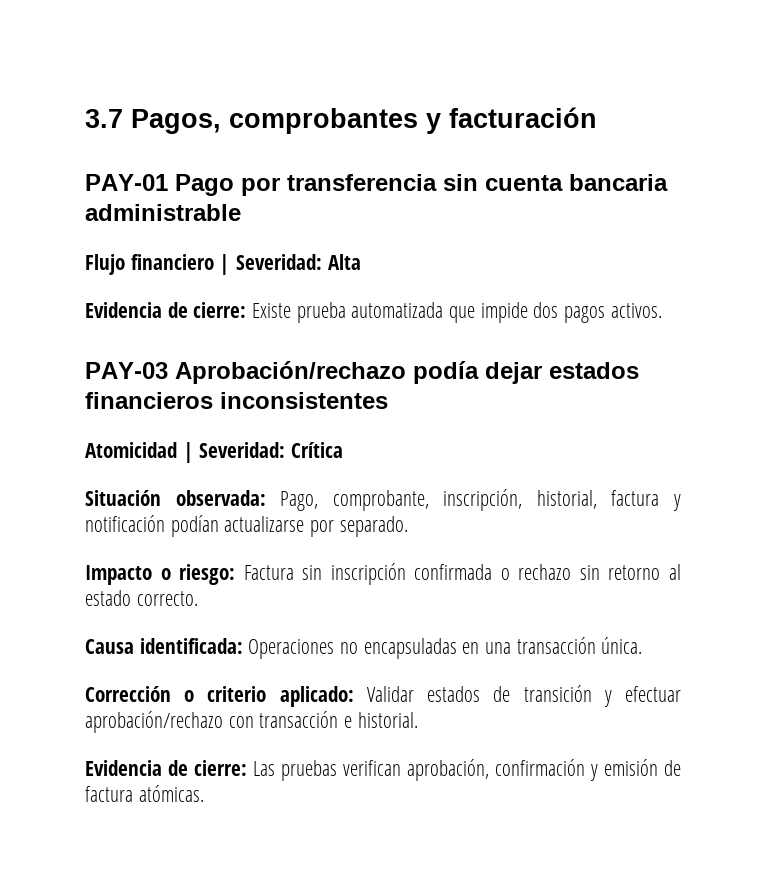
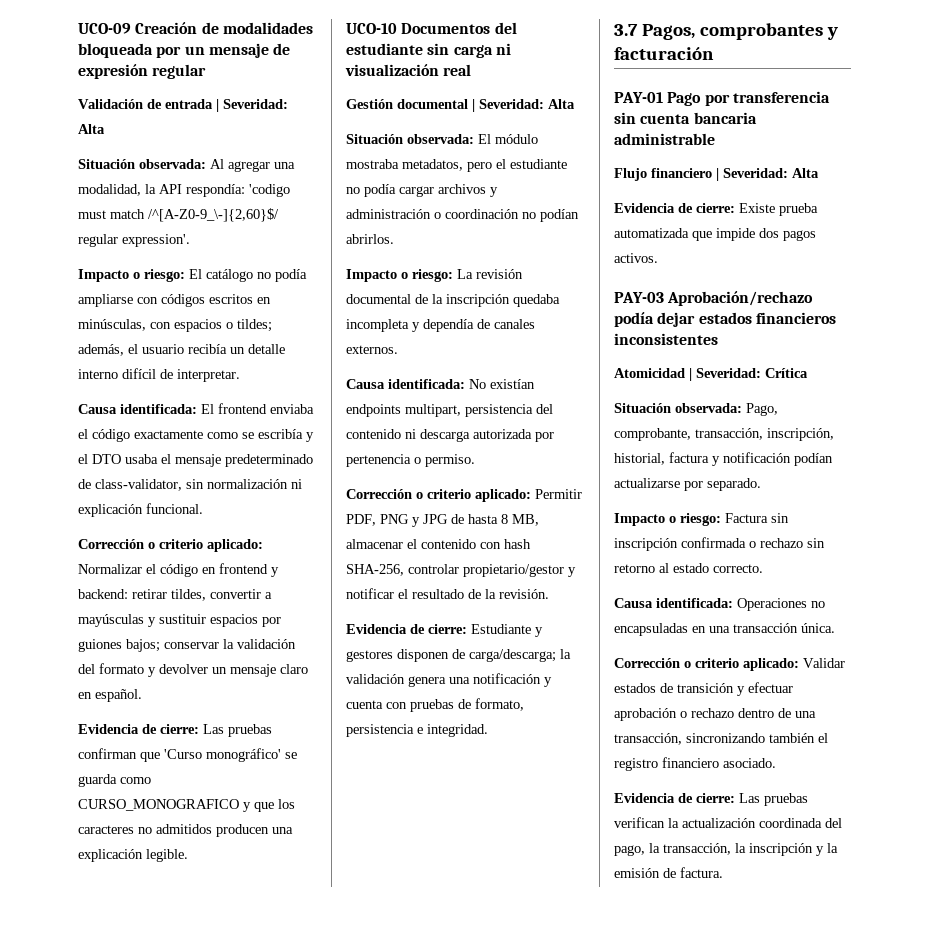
(85, 118) none -> [78,22,313,34] [78,43,291,58] [78,64,207,79] [78,99,288,112] [78,124,105,134] [78,159,295,172] [78,184,290,197] [78,208,279,222] [78,234,190,247] [78,269,307,282] [78,294,271,307] [78,319,272,332] [78,344,285,356] [78,368,240,382] [78,403,314,414] [78,429,314,442] [78,454,313,467] [78,479,302,491] [78,503,203,517] [78,539,263,552] [78,563,279,577] [78,589,272,601] [78,614,281,627] [78,639,296,652] [78,663,308,677] [78,689,142,702] [78,724,272,737] [78,748,297,762] [78,774,151,787] [78,799,295,812] [78,824,293,837] [78,849,188,862] [346,22,517,34] [346,43,511,58] [345,64,472,76] [346,99,575,112] [346,134,538,144] [346,159,567,172] [346,184,498,197] [346,209,579,222] [346,234,394,244] [346,269,523,282] [346,294,560,307] [346,319,535,332] [346,345,398,354] [346,379,535,389] [346,404,553,417] [346,429,554,442] [346,454,475,467] [346,489,582,502] [346,514,539,527] [346,539,531,549] [346,564,576,577] [346,588,549,599] [346,624,543,637] [346,649,571,662] [346,673,552,687] [346,698,524,712] [346,724,488,737] UCO-09 Creación de modalidades bloqueada por un mensaje de expresión regular // Validación de entrada | Severidad: Alta // Situación observada: Al agregar una modalidad, la API respondía: 'codigo must match /^[A-Z0-9_\-]{2,60}$/ regular expression'. // Impacto o riesgo: El catálogo no podía ampliarse con códigos escritos en minúsculas, con espacios o tildes; además, el usuario recibía un detalle interno difícil de interpretar. // Causa identificada: El frontend enviaba el código exactamente como se escribía y el DTO usaba el mensaje predeterminado de class-validator, sin normalización ni explicación funcional. // Corrección o criterio aplicado: Normalizar el código en frontend y backend: retirar tildes, convertir a mayúsculas y sustituir espacios por guiones bajos; conservar la validación del formato y devolver un mensaje claro en español. // Evidencia de cierre: Las pruebas confirman que 'Curso monográfico' se guarda como CURSO_MONOGRAFICO y que los caracteres no admitidos producen una explicación legible. // UCO-10 Documentos del estudiante sin carga ni visualización real // Gestión documental | Severidad: Alta // Situación observada: El módulo mostraba metadatos, pero el estudiante no podía cargar archivos y administración o coordinación no podían abrirlos. // Impacto o riesgo: La revisión documental de la inscripción quedaba incompleta y dependía de canales externos. // Causa identificada: No existían endpoints multipart, persistencia del contenido ni descarga autorizada por pertenencia o permiso. // Corrección o criterio aplicado: Permitir PDF, PNG y JPG de hasta 8 MB, almacenar el contenido con hash SHA-256, controlar propietario/gestor y notificar el resultado de la revisión. // Evidencia de cierre: Estudiante y gestores disponen de carga/descarga; la validación genera una notificación y cuenta con pruebas de formato, persistencia e integridad. //
(429, 500) none -> [695,428,763,440] transacción,
[85,711,418,733] aprobación/rechazo con transacción e historial. -> [614,708,816,721] [614,733,828,745] [614,757,776,771] aprobación o rechazo dentro de una transacción, sincronizando también el registro financiero asociado.
[407,759,681,781] [85,785,204,802] aprobación, confirmación y emisión de factura atómicas. -> [668,818,842,828] [614,843,838,856] [614,867,723,878] la actualización coordinada del pago, la transacción, la inscripción y la emisión de factura.

